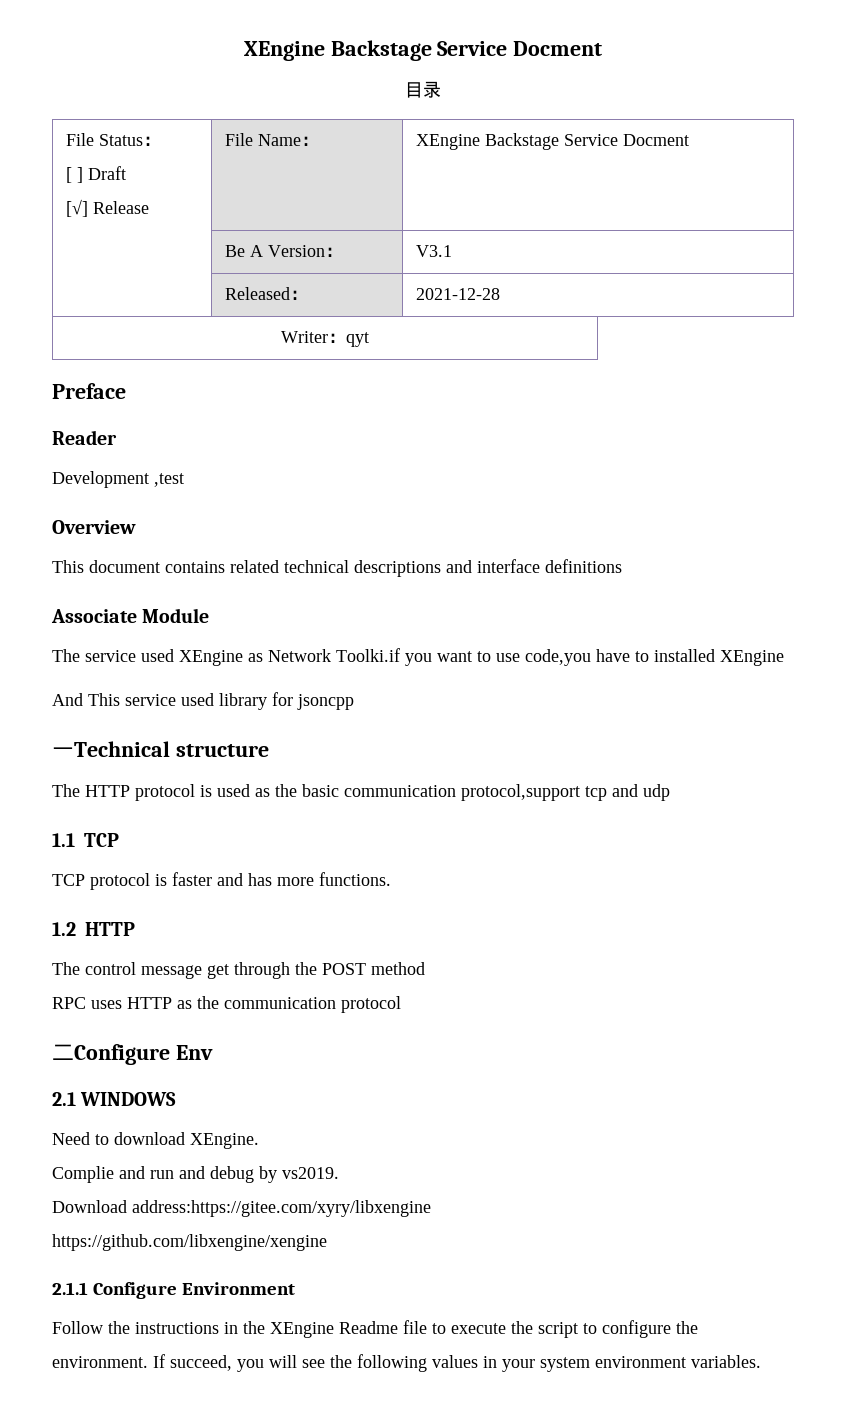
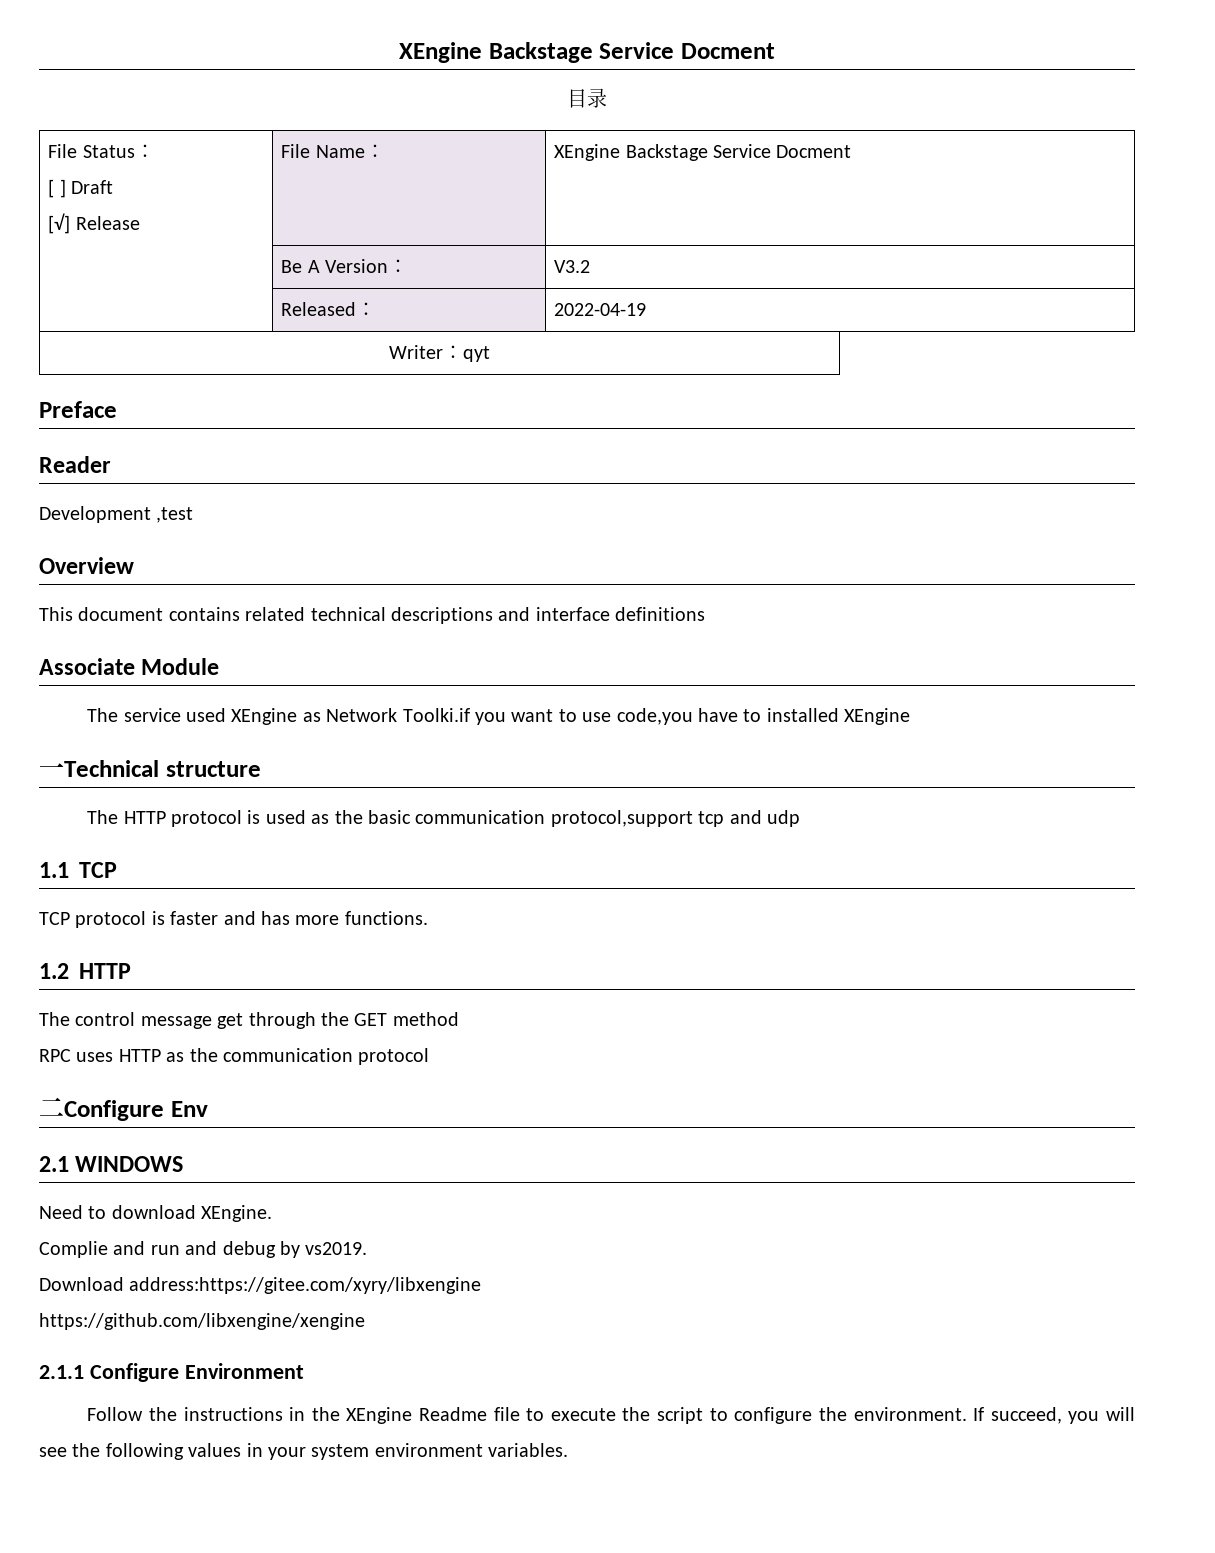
[415,245,452,257] V3.1 -> [554,260,591,273] V3.2
[415,288,500,300] 2021-12-28 -> [554,303,647,316] 2022-04-19
[52,692,354,710] // And This service used library for jsoncpp -> (911, 716) none
[322,963,366,975] POST -> [354,1013,388,1026] GET

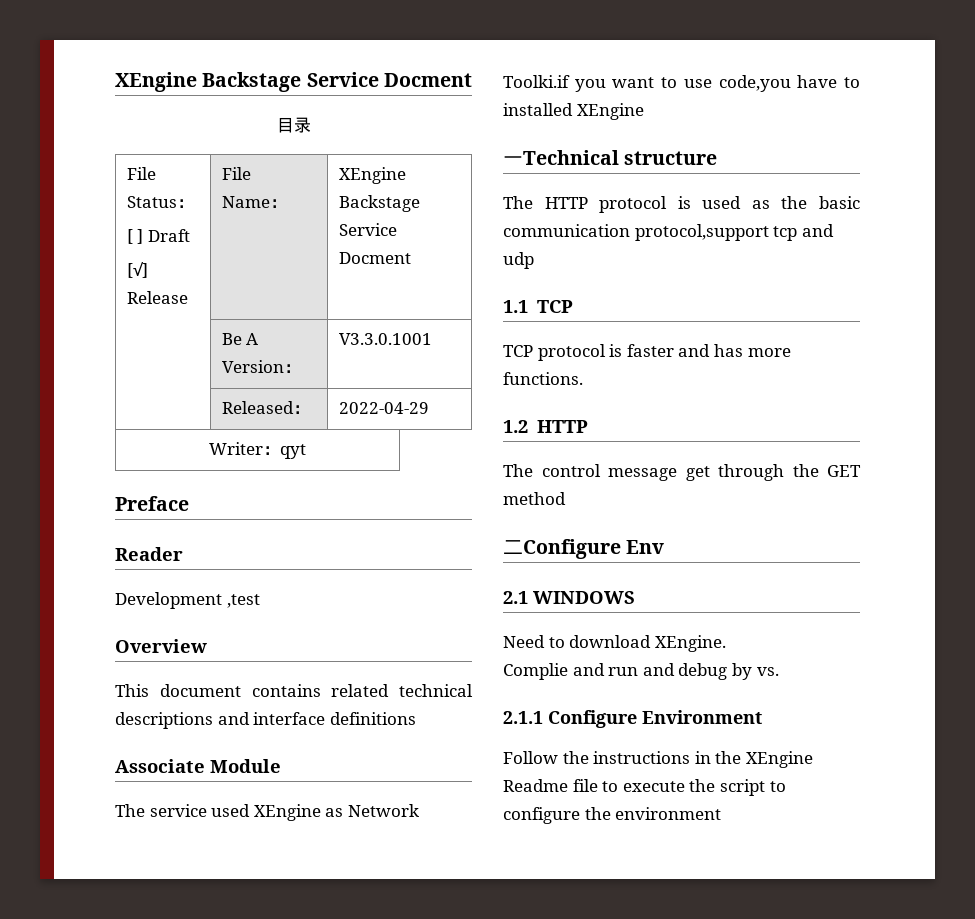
[554,260,591,273] V3.2 -> [338,333,432,345] V3.3.0.1001
[554,303,647,316] 2022-04-19 -> [338,402,429,414] 2022-04-29
[39,1048,430,1065] // RPC uses HTTP as the communication protocol -> (566, 498) none
[305,1242,368,1255] [39,1277,482,1294] [39,1313,365,1330] vs2019. // Download address:https://gitee.com/xyry/libxengine // https://github.com/libxengine/xengine -> [756,667,779,676] vs.
[853,1407,1136,1424] [39,1443,569,1460] environment. If succeed, you will see the following values in your system environment variables. -> [615,807,722,820] environment

